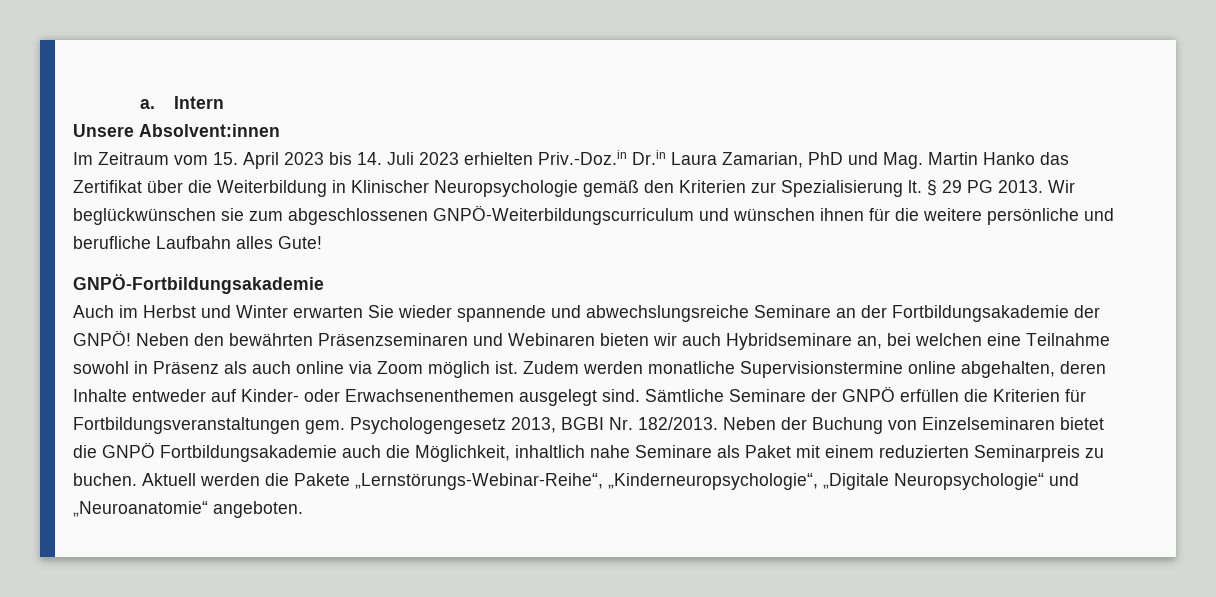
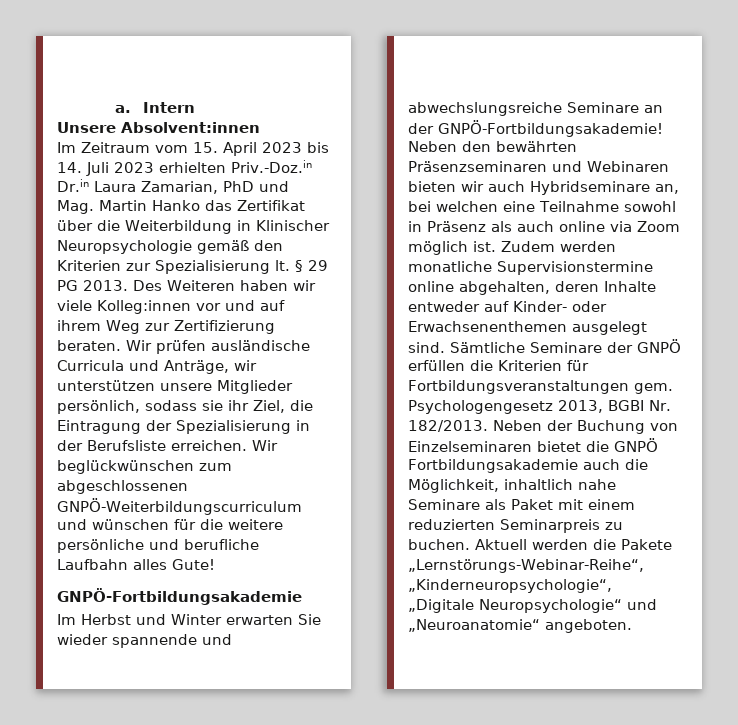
(1043, 186) none -> [133,280,316,291] [57,300,285,314] [57,320,275,334] [57,340,310,354] [57,360,257,374] [57,380,293,394] [57,400,313,414] [57,420,310,434] [57,440,247,451] Des Weiteren haben wir viele Kolleg:innen vor und auf ihrem Weg zur Zertifizierung beraten. Wir prüfen ausländische Curricula und Anträge, wir unterstützen unsere Mitglieder persönlich, sodass sie ihr Ziel, die Eintragung der Spezialisierung in der Berufsliste erreichen.
[221,208,244,221] sie -> (194, 467) none
[820,208,864,221] ihnen -> (169, 524) none
[73,305,138,318] Auch im -> [57,614,76,625] Im
[892,305,1100,322] [73,330,131,346] Fortbildungsakademie der GNPÖ! -> [438,120,663,137] GNPÖ-Fortbildungsakademie!

